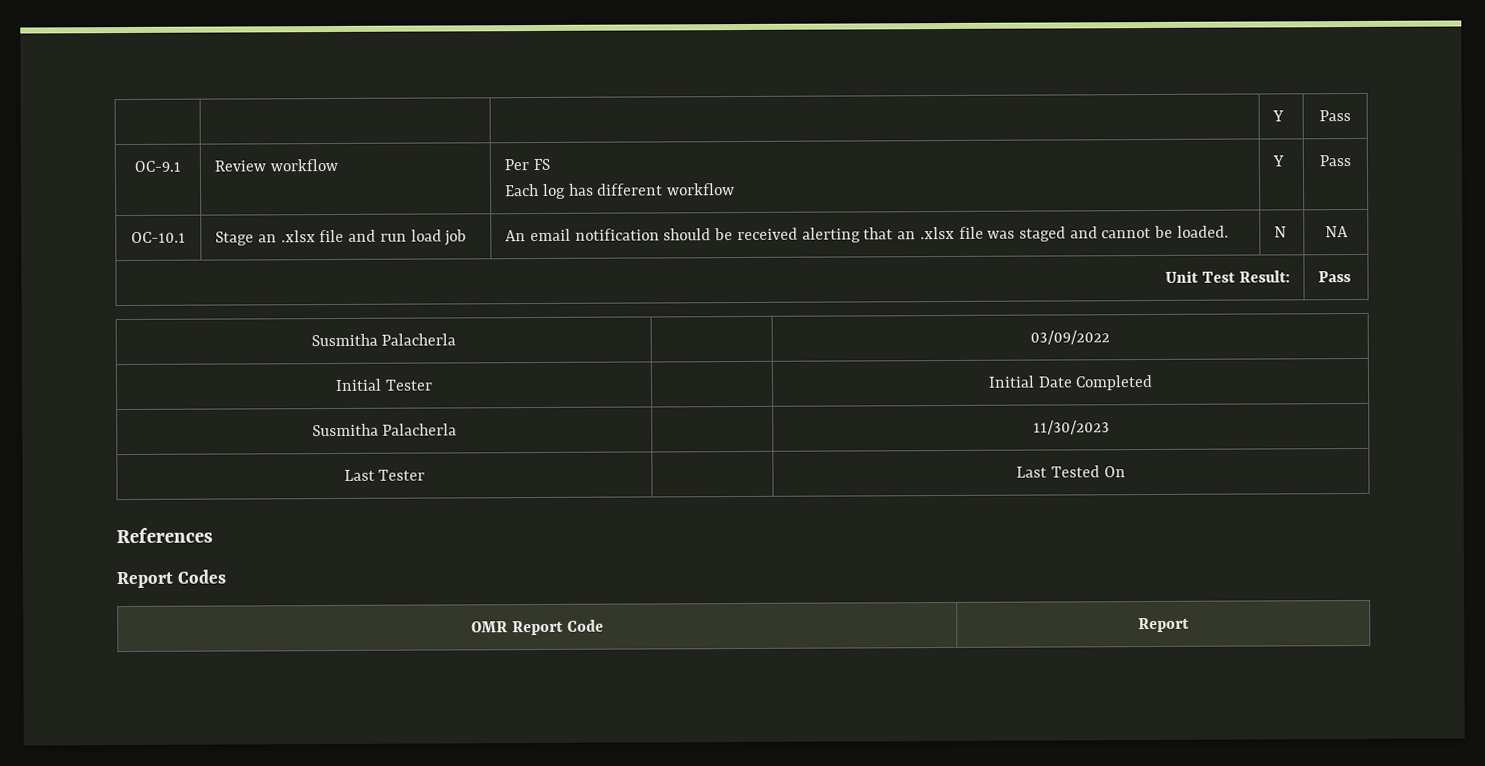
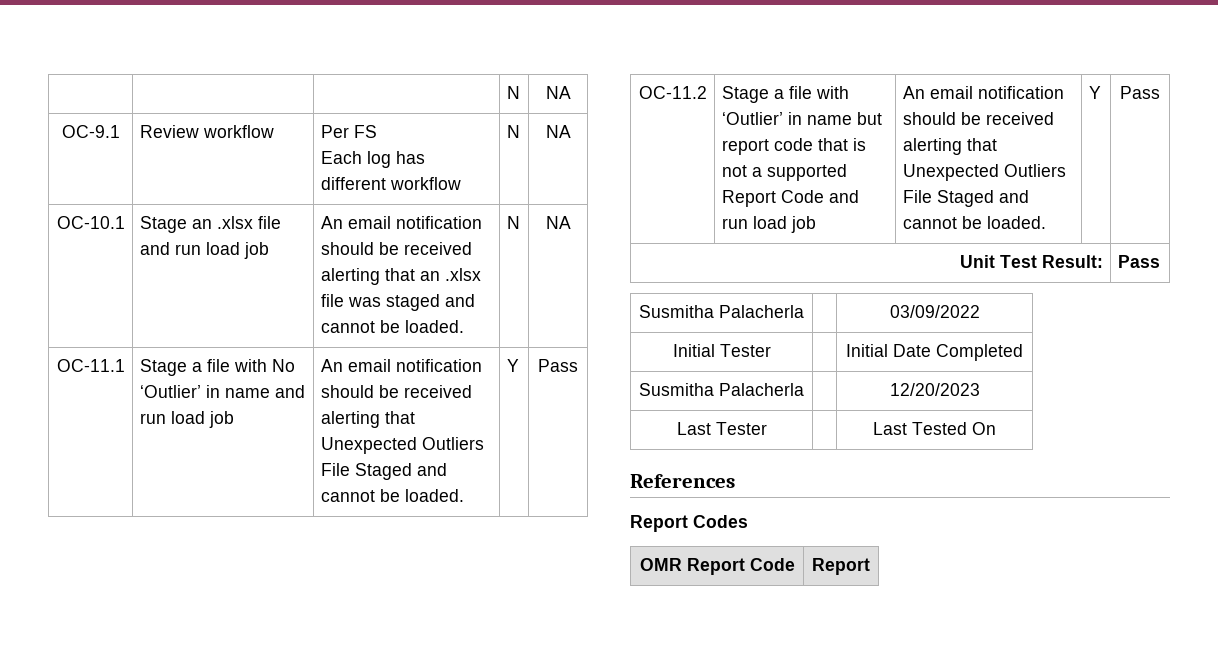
[1272,110,1285,122] [1319,110,1351,122] | | | Y | Pass -> [506,86,520,99] [545,86,571,99] | | | N | NA
[1272,155,1285,167] [1319,155,1351,167] Y | Pass -> [506,125,520,138] [545,125,571,138] N | NA
(1349, 232) none -> [56,359,125,372] [139,359,295,376] [139,385,305,398] [139,411,234,428] [320,359,482,372] [320,385,472,398] [320,411,415,428] [320,437,484,454] [320,463,447,480] [320,489,464,502] [506,359,519,372] [538,359,578,372] [638,86,707,99] [721,86,849,103] [721,112,882,125] [721,138,866,155] [721,164,847,181] [721,190,859,207] [721,216,816,233] [902,86,1064,99] [902,112,1054,125] [902,138,997,155] [902,164,1066,181] [902,190,1029,207] [902,216,1046,229] [1088,86,1101,99] [1120,86,1160,99] // OC-11.1 | Stage a file with No ‘Outlier’ in name and run load job | An email notification should be received alerting that Unexpected Outliers File Staged and cannot be loaded. | Y | Pass // OC-11.2 | Stage a file with ‘Outlier’ in name but report code that is not a supported Report Code and run load job | An email notification should be received alerting that Unexpected Outliers File Staged and cannot be loaded. | Y | Pass
[1032,420,1110,435] 11/30/2023 -> [889,383,980,396] 12/20/2023

